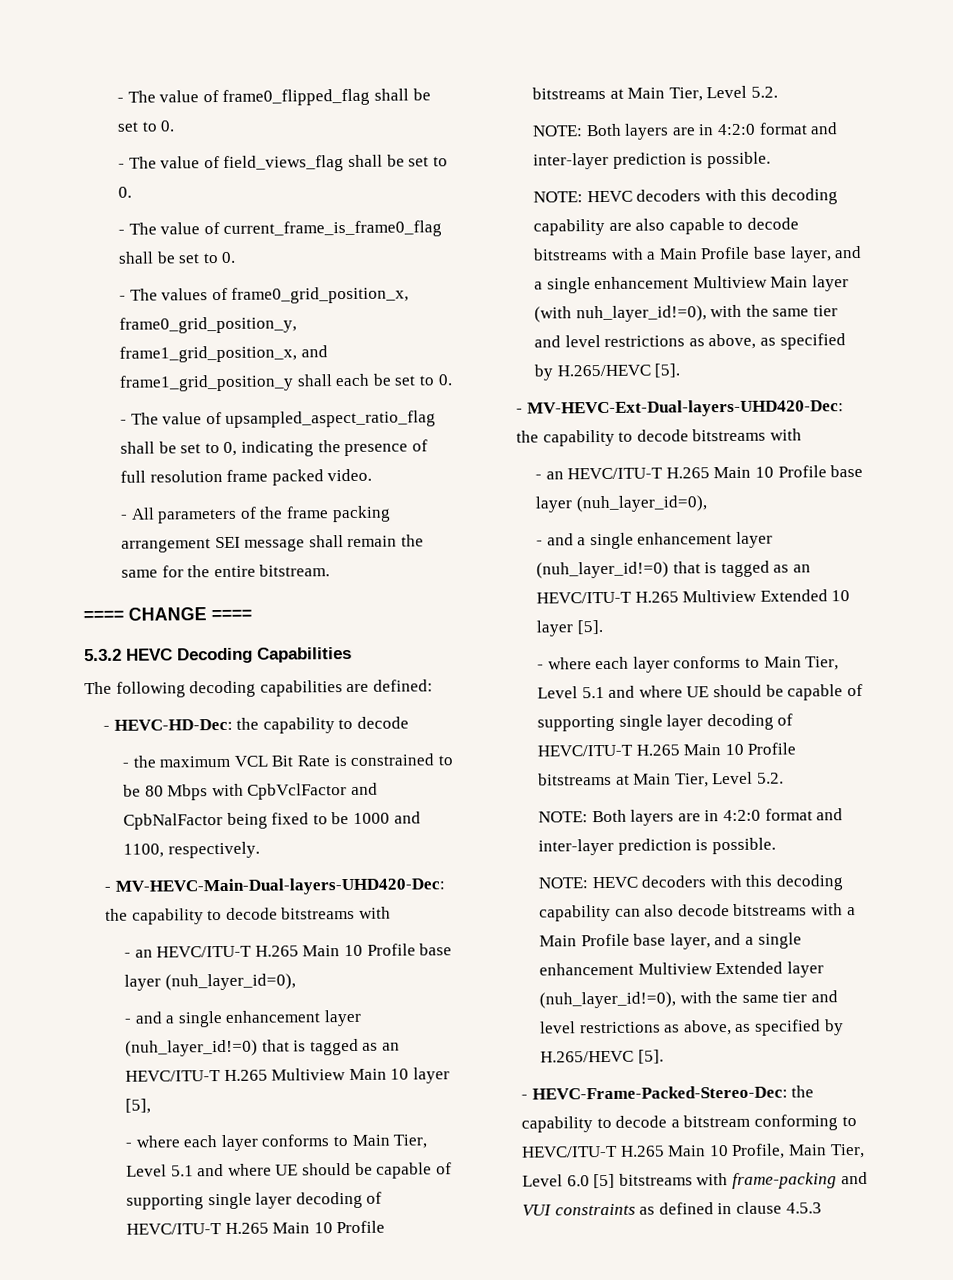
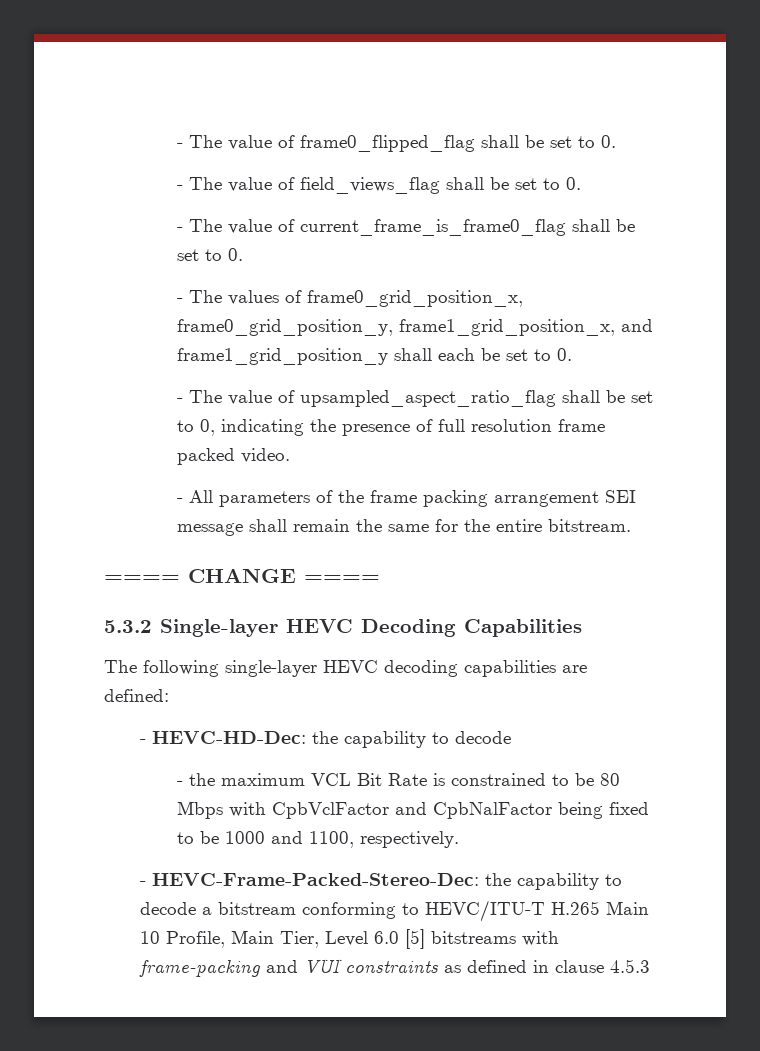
(122, 655) none -> [160,619,278,637] Single-layer
(186, 689) none -> [225,660,378,677] single-layer HEVC
[104,877,445,896] [105,906,392,925] [124,943,453,958] [124,973,296,991] [124,1009,363,1028] [125,1038,401,1057] [125,1067,451,1084] [125,1098,152,1114] [125,1134,428,1152] [126,1162,452,1179] [126,1191,383,1210] [126,1220,386,1235] [532,85,779,102] [532,122,839,140] [533,151,771,170] [533,188,839,205] [533,217,800,236] [533,245,863,263] [534,275,850,294] [534,304,839,323] [534,333,846,350] [534,363,681,381] [516,399,844,418] [516,428,803,447] [535,464,864,480] [535,495,707,513] [536,531,774,550] [536,560,812,579] [536,589,851,604] [536,620,603,637] [537,655,840,673] [537,683,863,701] [537,713,794,732] [537,742,797,757] [538,771,785,788] [538,808,844,826] [538,837,776,856] [538,874,844,891] [539,903,856,922] [539,932,802,950] [539,961,824,978] [539,990,839,1009] [539,1019,844,1036] [540,1049,664,1064] // - MV-HEVC-Main-Dual-layers-UHD420-Dec: the capability to decode bitstreams with // - an HEVC/ITU-T H.265 Main 10 Profile base layer (nuh_layer_id=0), // - and a single enhancement layer (nuh_layer_id!=0) that is tagged as an HEVC/ITU-T H.265 Multiview Main 10 layer [5], // - where each layer conforms to Main Tier, Level 5.1 and where UE should be capable of supporting single layer decoding of HEVC/ITU-T H.265 Main 10 Profile bitstreams at Main Tier, Level 5.2. // NOTE: Both layers are in 4:2:0 format and inter-layer prediction is possible. // NOTE: HEVC decoders with this decoding capability are also capable to decode bitstreams with a Main Profile base layer, and a single enhancement Multiview Main layer (with nuh_layer_id!=0), with the same tier and level restrictions as above, as specified by H.265/HEVC [5]. // - MV-HEVC-Ext-Dual-layers-UHD420-Dec: the capability to decode bitstreams with // - an HEVC/ITU-T H.265 Main 10 Profile base layer (nuh_layer_id=0), // - and a single enhancement layer (nuh_layer_id!=0) that is tagged as an HEVC/ITU-T H.265 Multiview Extended 10 layer [5]. // - where each layer conforms to Main Tier, Level 5.1 and where UE should be capable of supporting single layer decoding of HEVC/ITU-T H.265 Main 10 Profile bitstreams at Main Tier, Level 5.2. // NOTE: Both layers are in 4:2:0 format and inter-layer prediction is possible. // NOTE: HEVC decoders with this decoding capability can also decode bitstreams with a Main Profile base layer, and a single enhancement Multiview Extended layer (nuh_layer_id!=0), with the same tier and level restrictions as above, as specified by H.265/HEVC [5]. -> (459, 839) none

